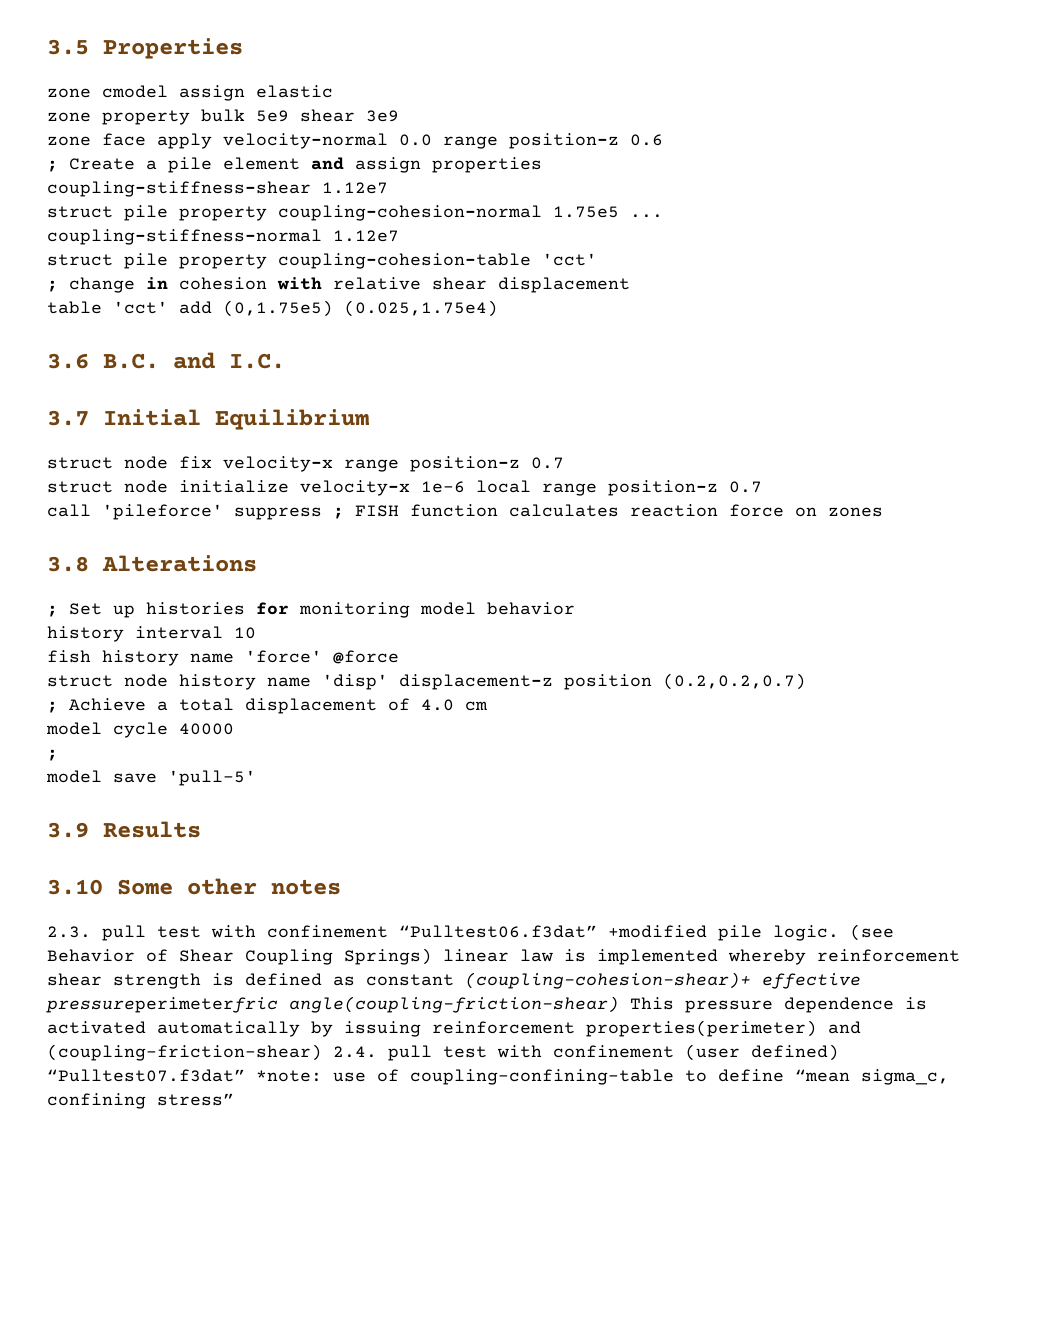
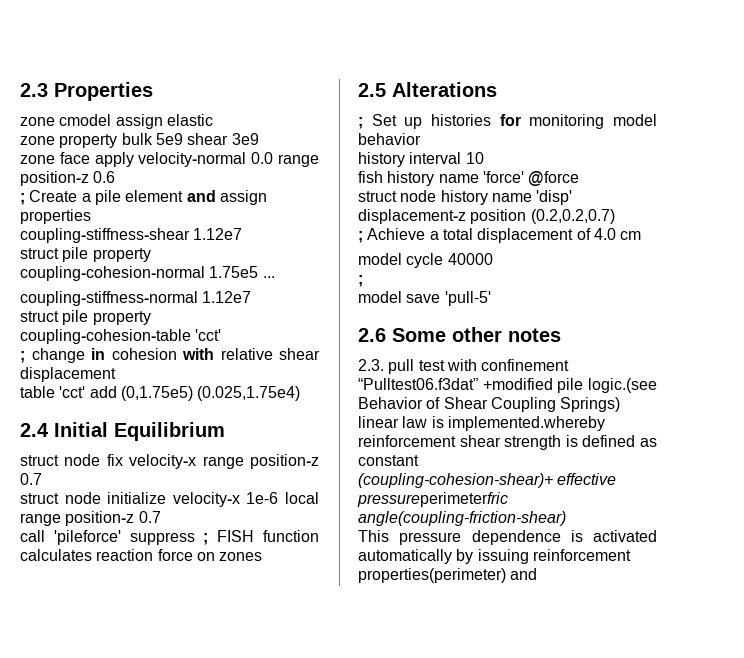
[47,39,89,55] 3.5 -> [20,83,48,97] 2.3
[47,352,285,369] [47,410,89,426] 3.6 B.C. and I.C. // 3.7 -> [20,423,49,437] 2.4
[47,556,89,572] 3.8 -> [358,83,386,97] 2.5
[47,821,201,838] [47,879,103,895] 3.9 Results // 3.10 -> [358,328,386,342] 2.6
[773,924,894,941] logic. (see -> [588,378,657,393] logic.(see
[597,949,806,965] implemented whereby -> [447,416,605,431] implemented.whereby
(454, 980) none -> (419, 460) //
(619, 1004) none -> (566, 518) //
[47,1044,839,1061] [47,1069,949,1085] [47,1093,234,1109] (coupling-friction-shear) 2.4. pull test with confinement (user defined) “Pulltest07.f3dat” *note: use of coupling-confining-table to define “mean sigma_c, confining stress” -> (538, 574) none

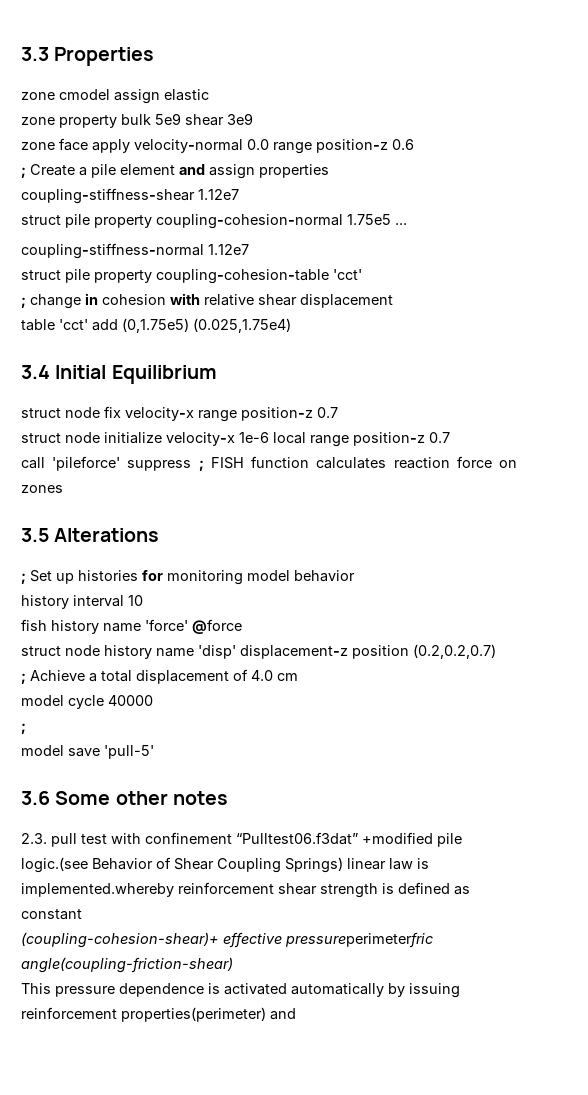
[20,83,48,97] 2.3 -> [21,47,49,61] 3.3
[20,423,49,437] 2.4 -> [21,365,50,379] 3.4
[358,83,386,97] 2.5 -> [21,528,49,542] 3.5
[358,328,386,342] 2.6 -> [21,791,50,805] 3.6

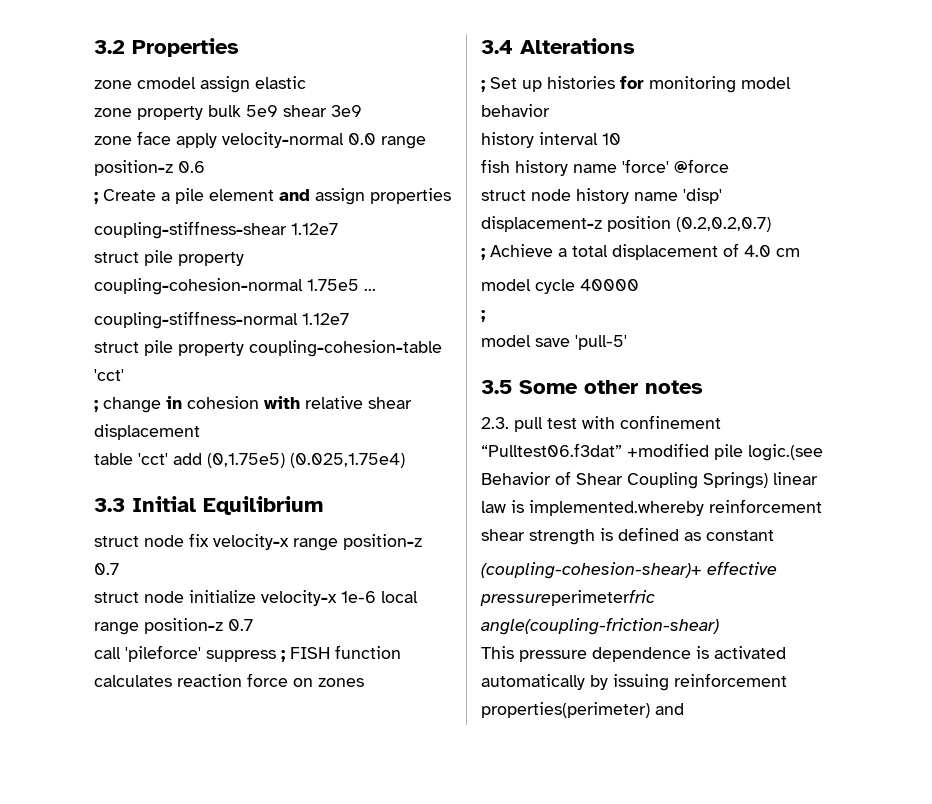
[21,47,49,61] 3.3 -> [94,40,125,54] 3.2
[21,365,50,379] 3.4 -> [94,498,125,512] 3.3
[21,528,49,542] 3.5 -> [481,40,513,54] 3.4
[21,791,50,805] 3.6 -> [481,380,512,394] 3.5

